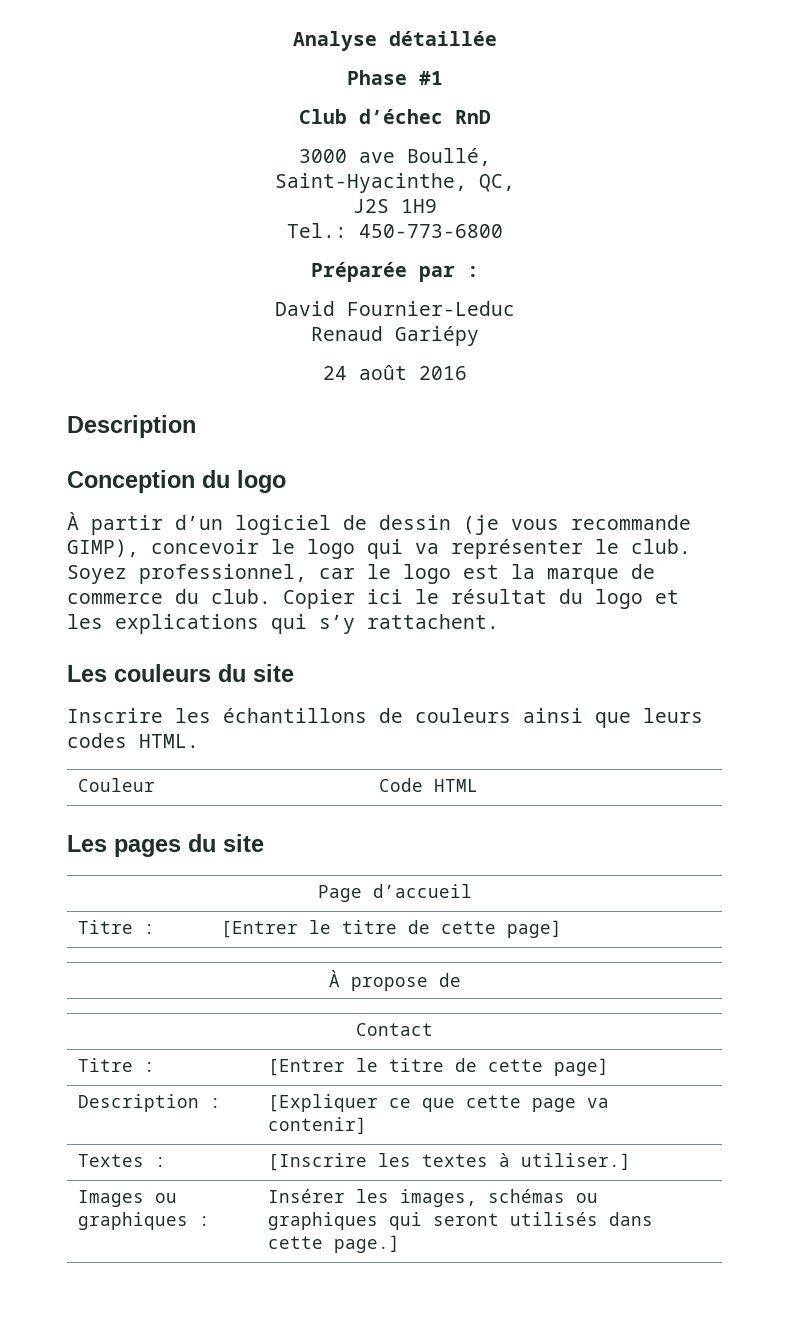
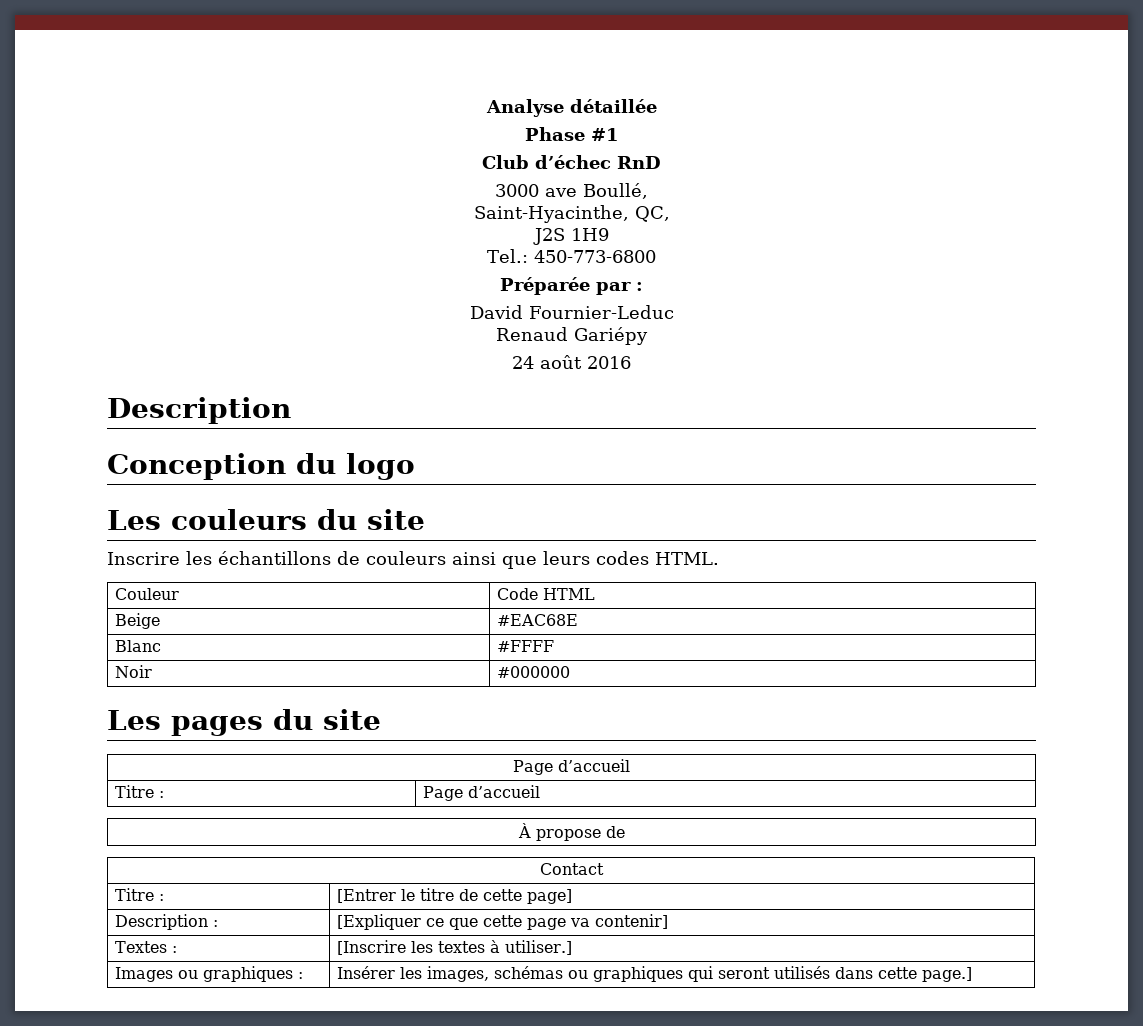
[67,512,691,535] [67,539,691,559] [67,564,655,584] [67,589,679,609] [67,614,499,634] // À partir d’un logiciel de dessin (je vous recommande GIMP), concevoir le logo qui va représenter le club. Soyez professionnel, car le logo est la marque de commerce du club. Copier ici le résultat du logo et les explications qui s’y rattachent. -> (415, 466) none
(478, 785) none -> [115,613,161,629] [497,614,579,626] [115,640,162,652] [497,640,555,652] [115,665,153,678] [497,666,571,678] // Beige | #EAC68E // Blanc | #FFFF // Noir | #000000
[220,920,562,938] [Entrer le titre de cette page] -> [423,785,541,801] Page d’accueil

